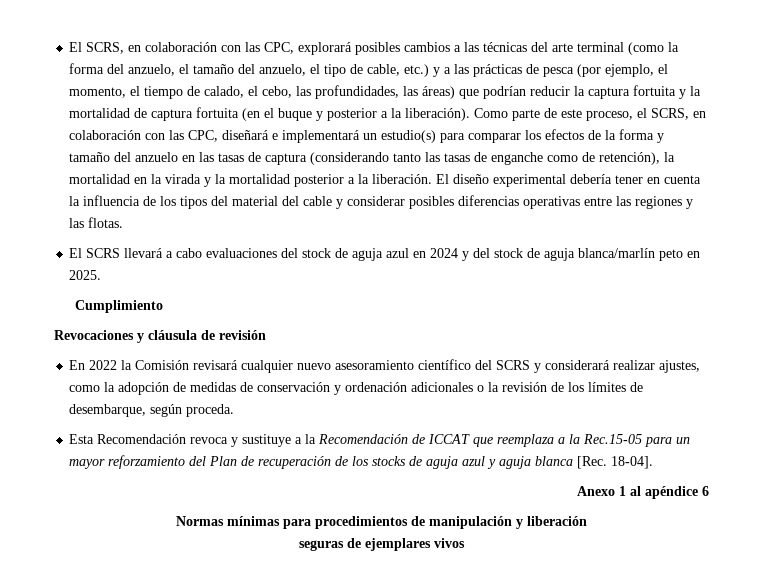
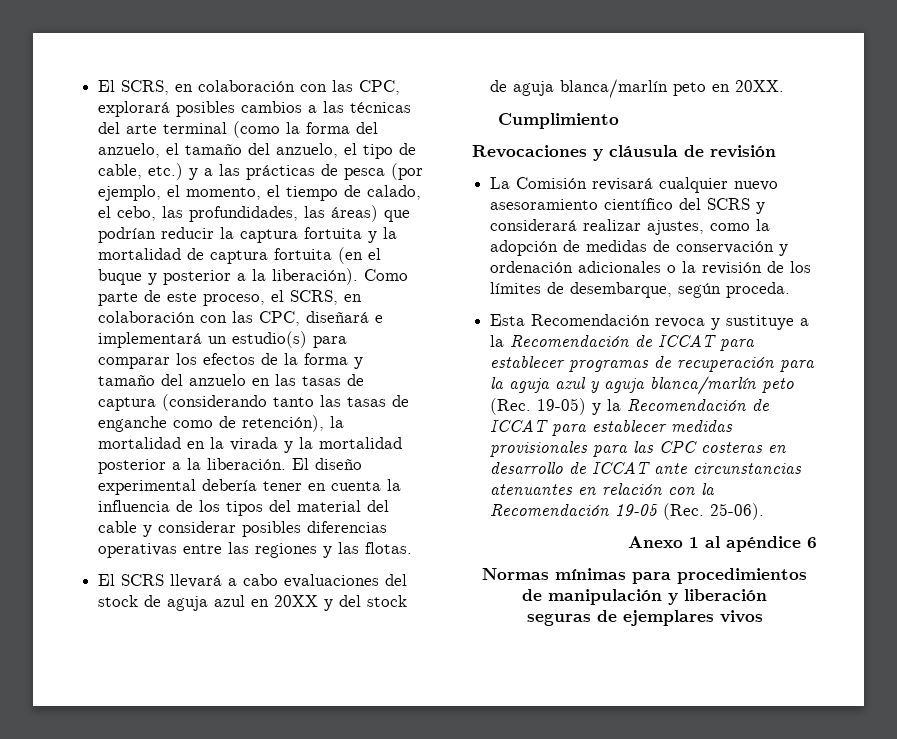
[430,248,459,258] 2024 -> [274,595,319,607] 20XX
[69,270,102,280] 2025. -> [735,80,785,92] 20XX.
[69,360,133,370] En 2022 la -> [490,177,511,189] La
[473,434,691,447] [69,455,654,469] que reemplaza a la Rec.15-05 para un mayor reforzamiento del Plan de recuperación de los stocks de aguja azul y aguja blanca [Rec. 18-04]. -> [720,339,756,351] [490,356,816,372] [490,376,795,395] [490,398,770,415] [490,420,734,436] [490,441,787,457] [490,462,803,474] [490,483,716,495] [490,503,765,520] para establecer programas de recuperación para la aguja azul y aguja blanca/marlín peto (Rec. 19-05) y la Recomendación de ICCAT para establecer medidas provisionales para las CPC costeras en desarrollo de ICCAT ante circunstancias atenuantes en relación con la Recomendación 19-05 (Rec. 25-06).

